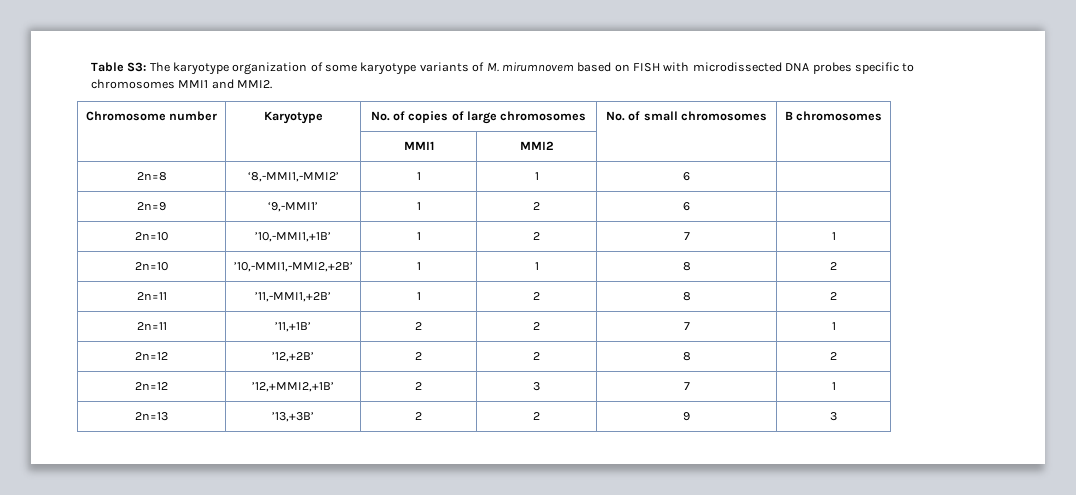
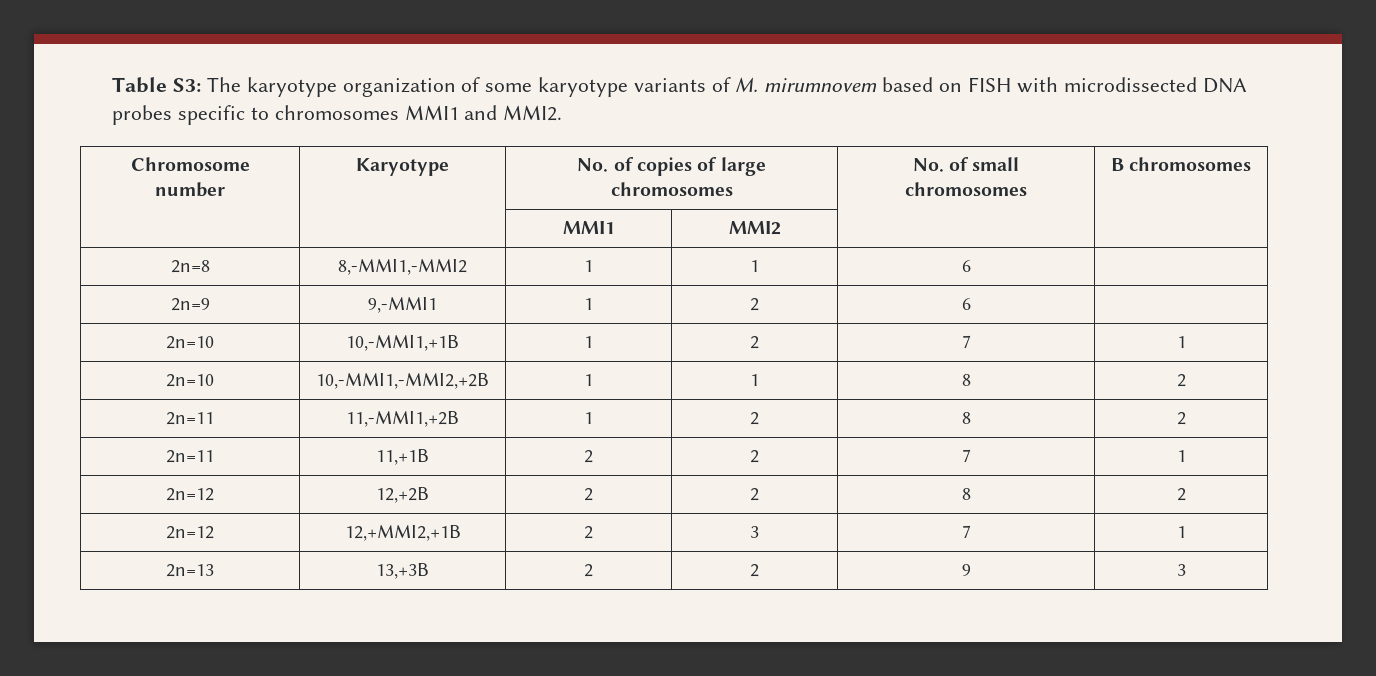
[247,172,339,182] ‘8,-MMI1,-MMI2’ -> [338,259,467,275] 8,-MMI1,-MMI2
[268,202,318,212] ‘9,-MMI1’ -> [368,297,438,313] 9,-MMI1
[255,232,331,242] ’10,-MMI1,+1B’ -> [346,335,459,351] 10,-MMI1,+1B
[233,262,353,272] ’10,-MMI1,-MMI2,+2B’ -> [316,373,489,389] 10,-MMI1,-MMI2,+2B
[255,292,331,302] ’11,-MMI1,+2B’ -> [346,411,459,427] 11,-MMI1,+2B
[275,322,311,332] ’11,+1B’ -> [376,449,430,465] 11,+1B
[272,352,314,362] ’12,+2B’ -> [376,487,430,503] 12,+2B
[252,382,334,392] ’12,+MMI2,+1B’ -> [344,525,461,541] 12,+MMI2,+1B
[272,412,314,422] ’13,+3B’ -> [376,563,430,579] 13,+3B

